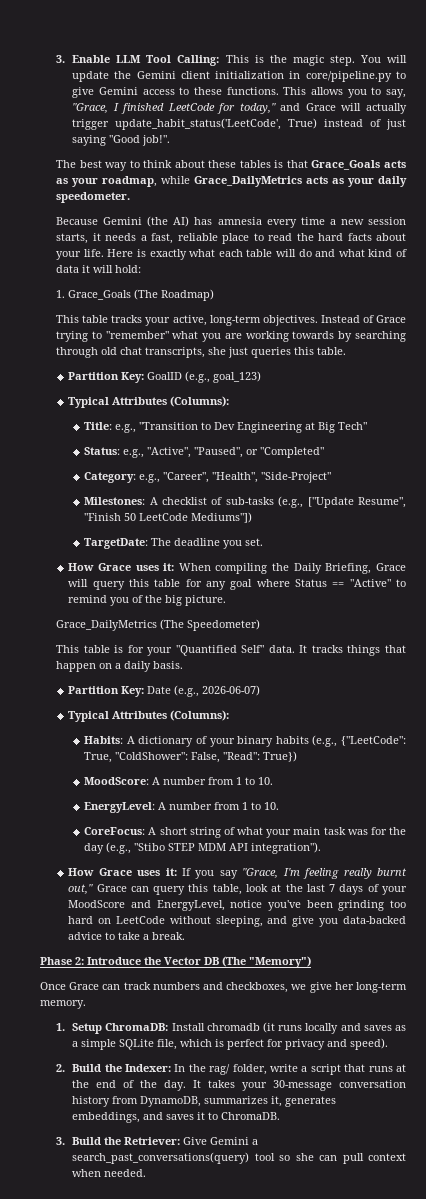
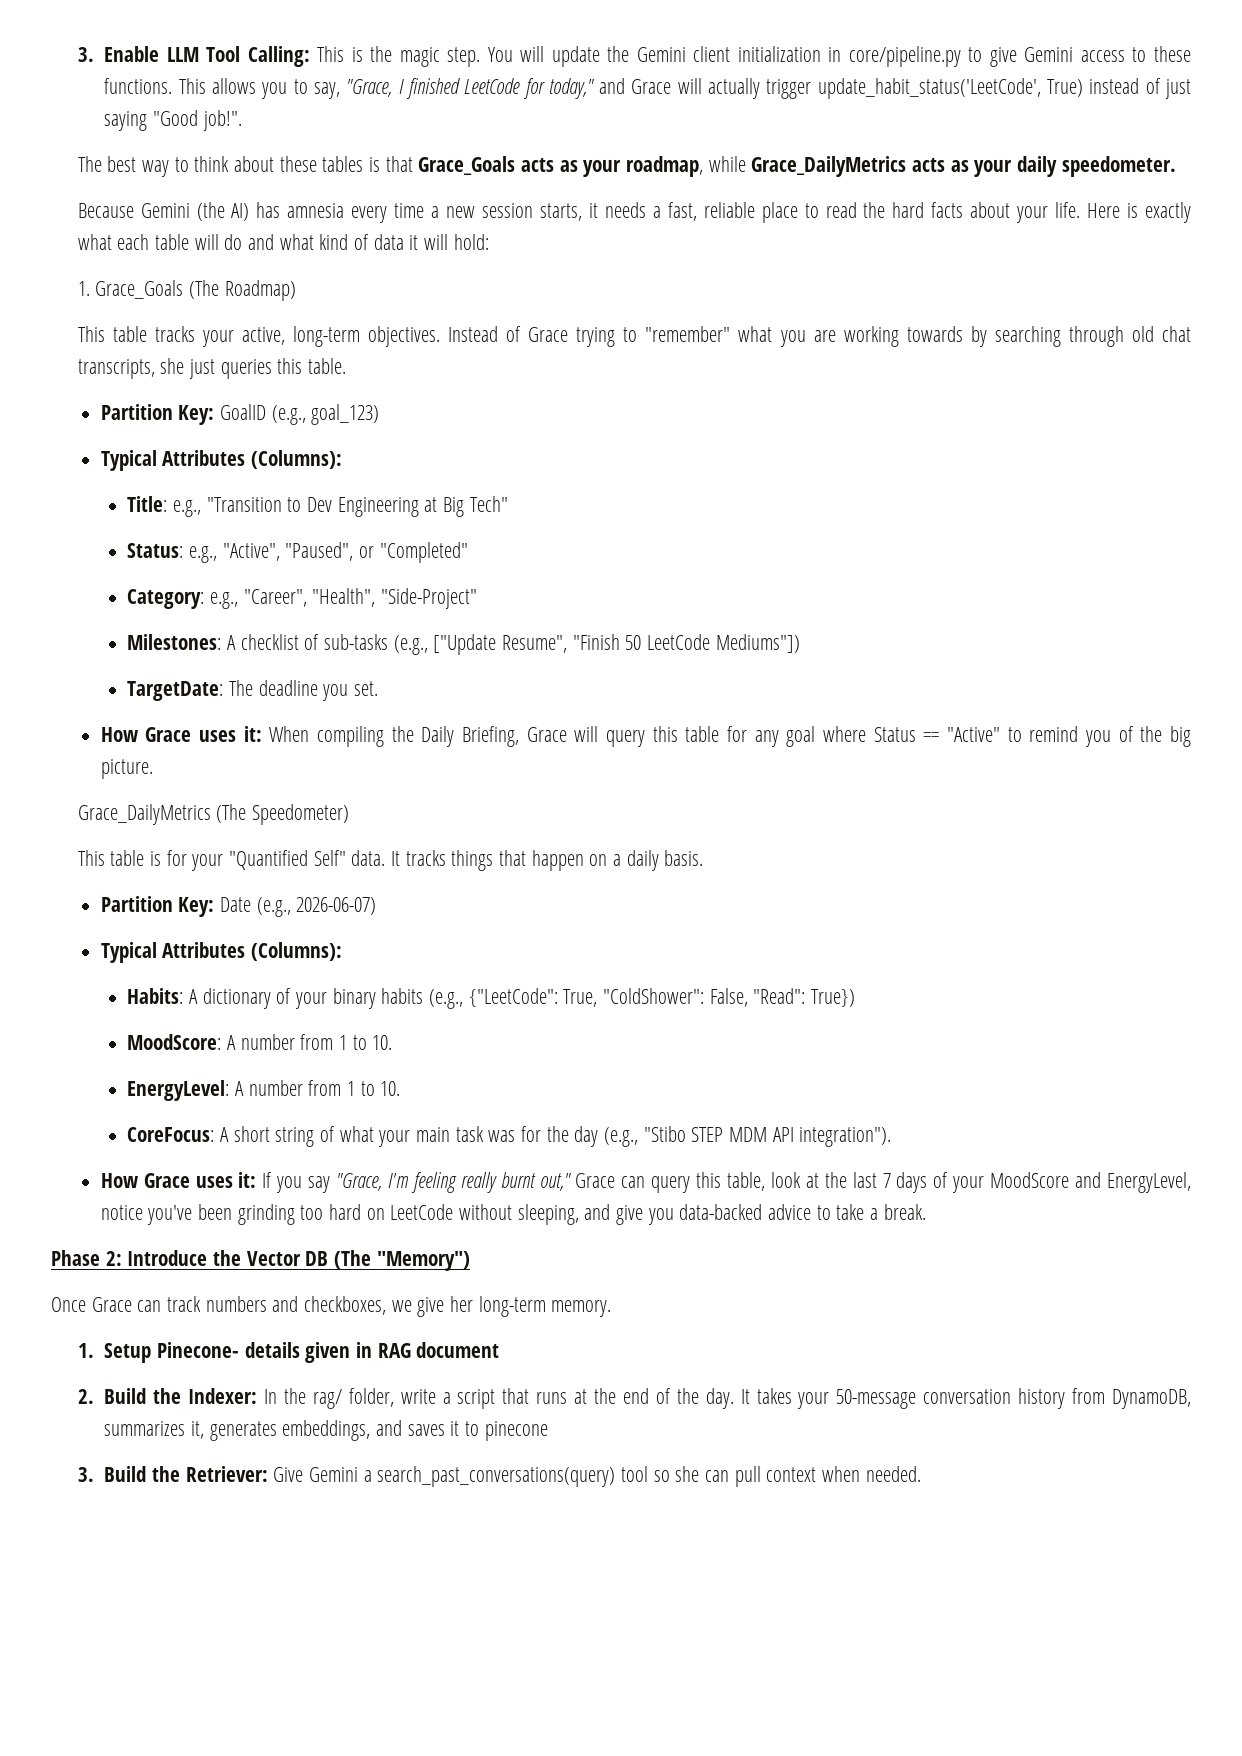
[105,1022,406,1034] [72,1038,389,1050] ChromaDB: Install chromadb (it runs locally and saves as a simple SQLite file, which is perfect for privacy and speed). -> [156,1342,500,1363] Pinecone- details given in RAG document
[273,1080,333,1091] 30-message -> [836,1389,917,1409] 50-message
[221,1112,281,1120] ChromaDB. -> [484,1421,548,1441] pinecone

